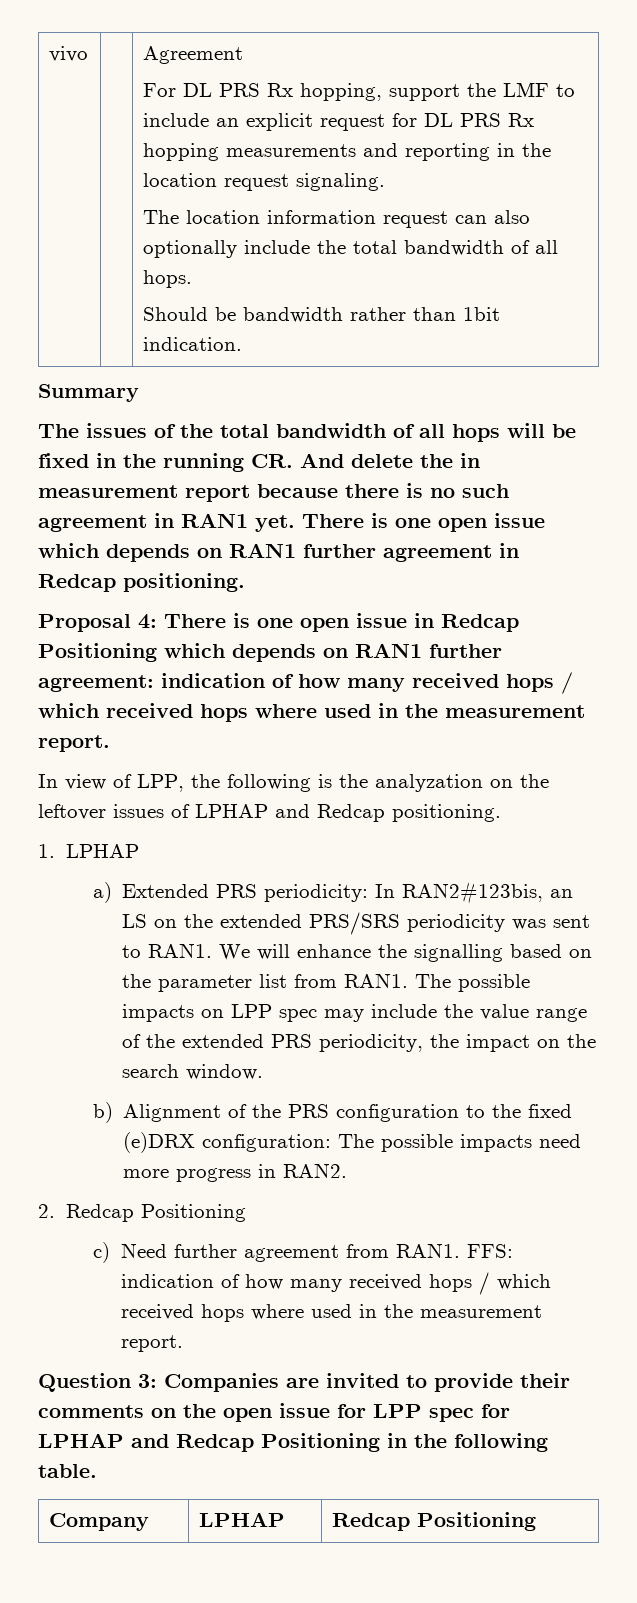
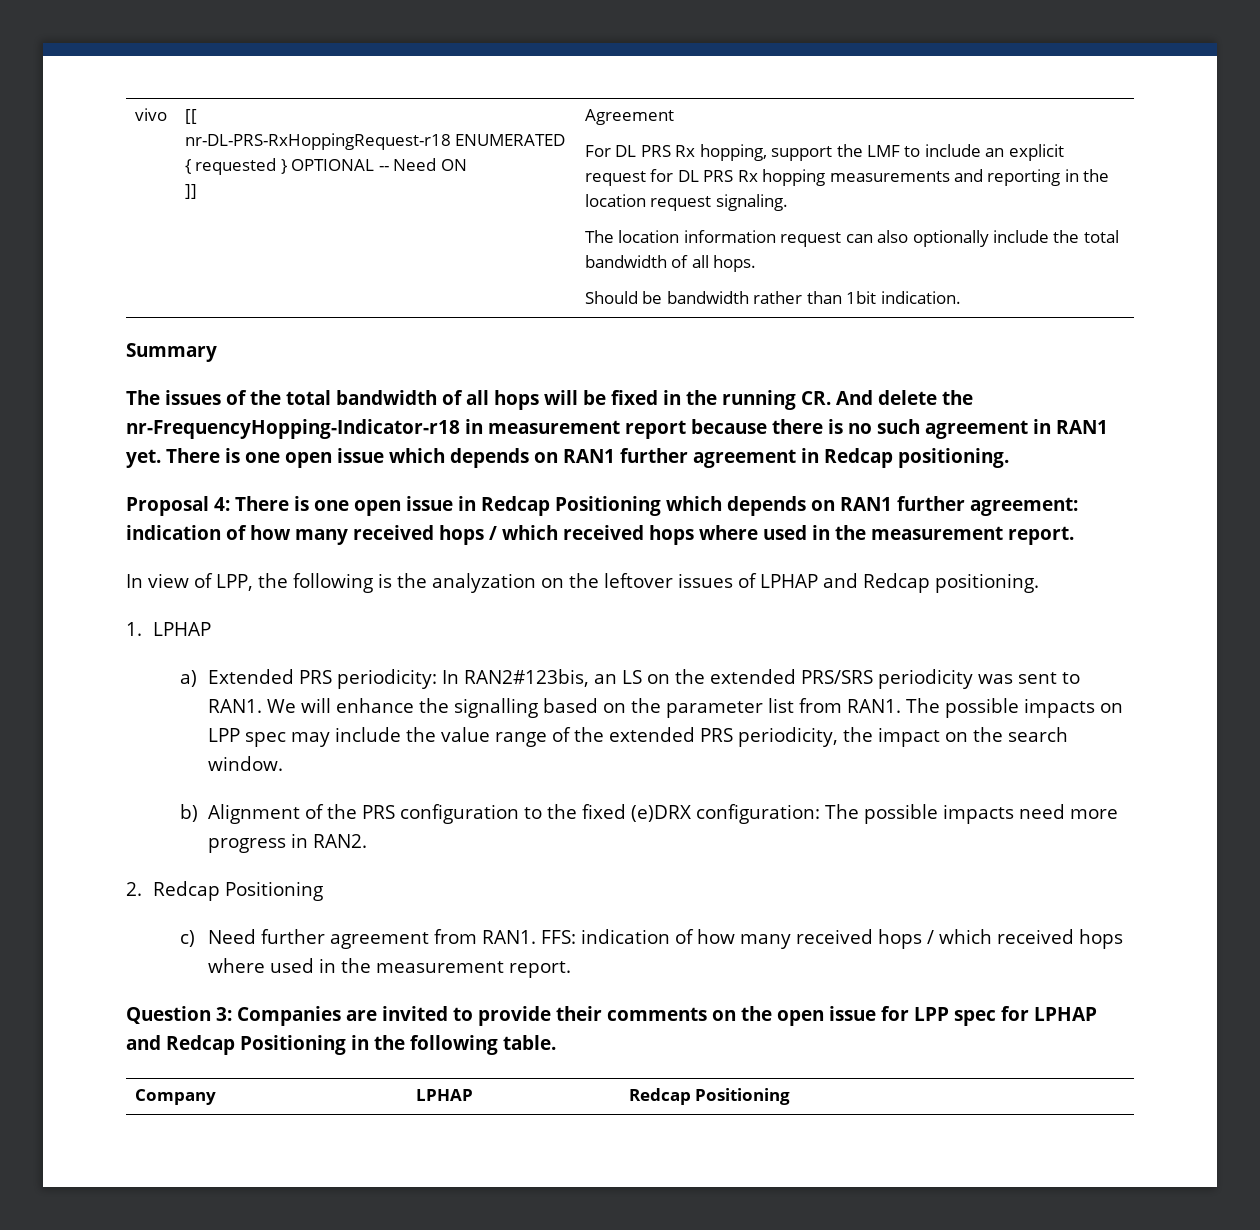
(89, 54) none -> [184,109,197,124] [184,133,566,150] [184,158,467,175] [184,184,197,199] [[ // nr-DL-PRS-RxHoppingRequest-r18 ENUMERATED { requested } OPTIONAL -- Need ON // ]]
(453, 461) none -> [126,419,460,439] nr-FrequencyHopping-Indicator-r18

